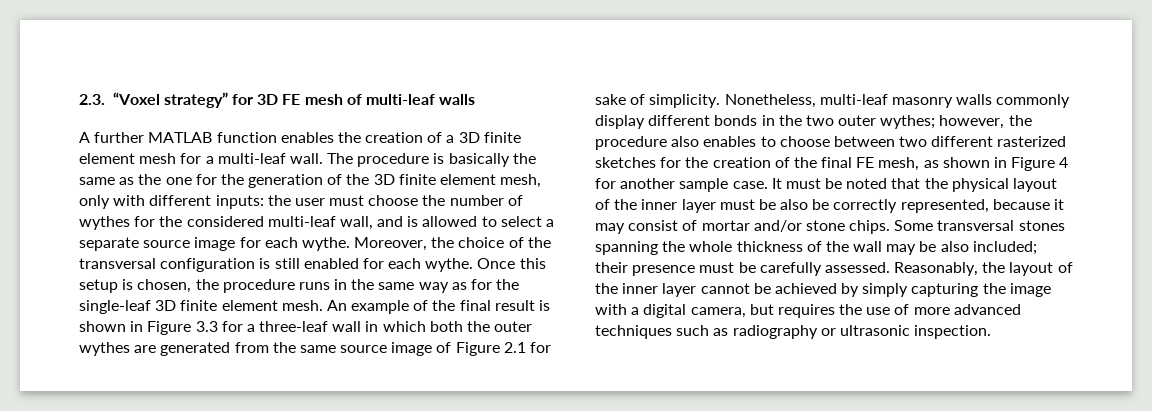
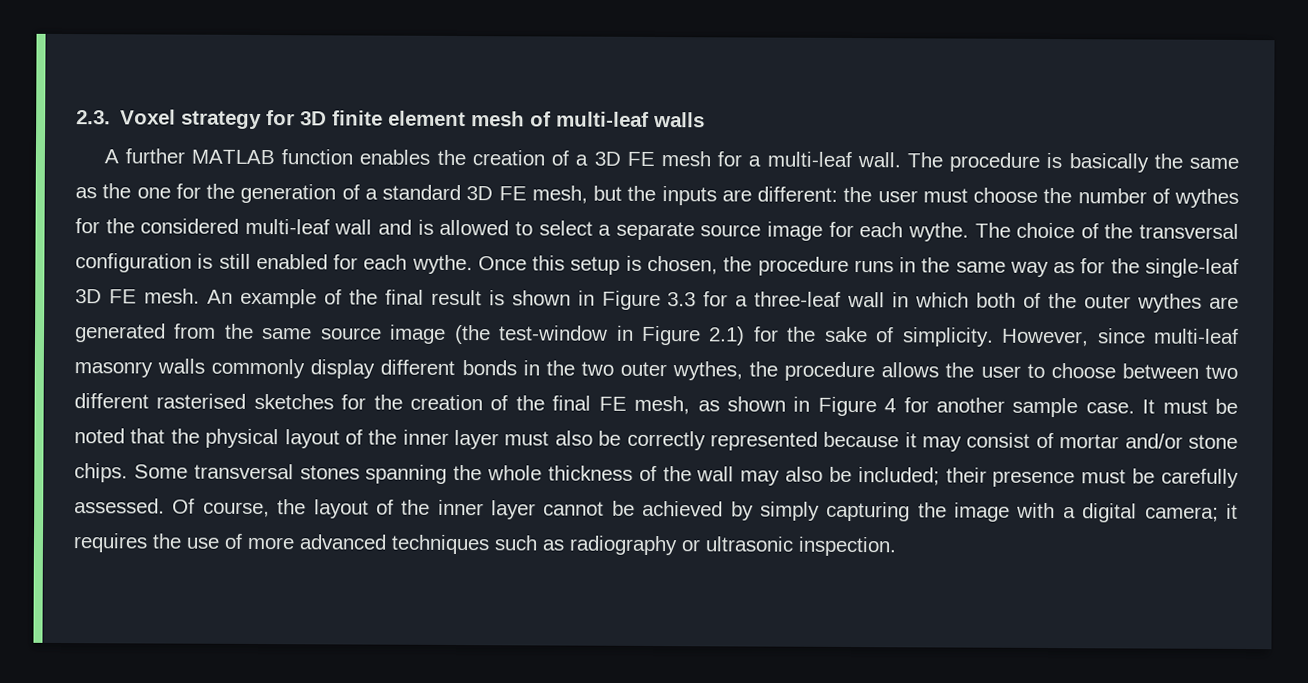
[112,92,301,108] “Voxel strategy” for 3D FE -> [120,109,467,130] Voxel strategy for 3D finite element
[483,132,521,143] [79,153,135,164] finite element -> [626,151,655,167] FE
[346,174,542,188] [79,195,264,209] the 3D finite element mesh, only with different inputs: -> [364,184,838,206] a standard 3D FE mesh, but the inputs are different:
[339,216,373,230] wall, -> [334,219,373,235] wall
[354,237,455,251] Moreover, the -> [974,222,1011,238] The
[180,300,278,311] finite element -> [108,289,137,304] FE
(463, 326) none -> [1023,292,1042,308] of
[436,342,552,356] of Figure 2.1 for -> [453,324,817,346] (the test-window in Figure 2.1) for the
[724,94,816,108] Nonetheless, -> [1001,328,1146,347] However, since
[880,115,1032,129] [595,136,757,150] wythes; however, the procedure also enables -> [672,361,1021,382] wythes, the procedure allows the user
[997,136,1067,147] rasterized -> [156,393,247,409] rasterised
[758,199,776,210] be -> (550, 438) none
[900,199,989,213] represented, -> [709,431,818,451] represented
[919,241,969,252] be also -> [785,466,852,483] also be
[894,262,979,276] Reasonably, -> [172,498,270,518] Of course,
[690,304,774,318] camera, but -> [1144,503,1239,522] camera; it

